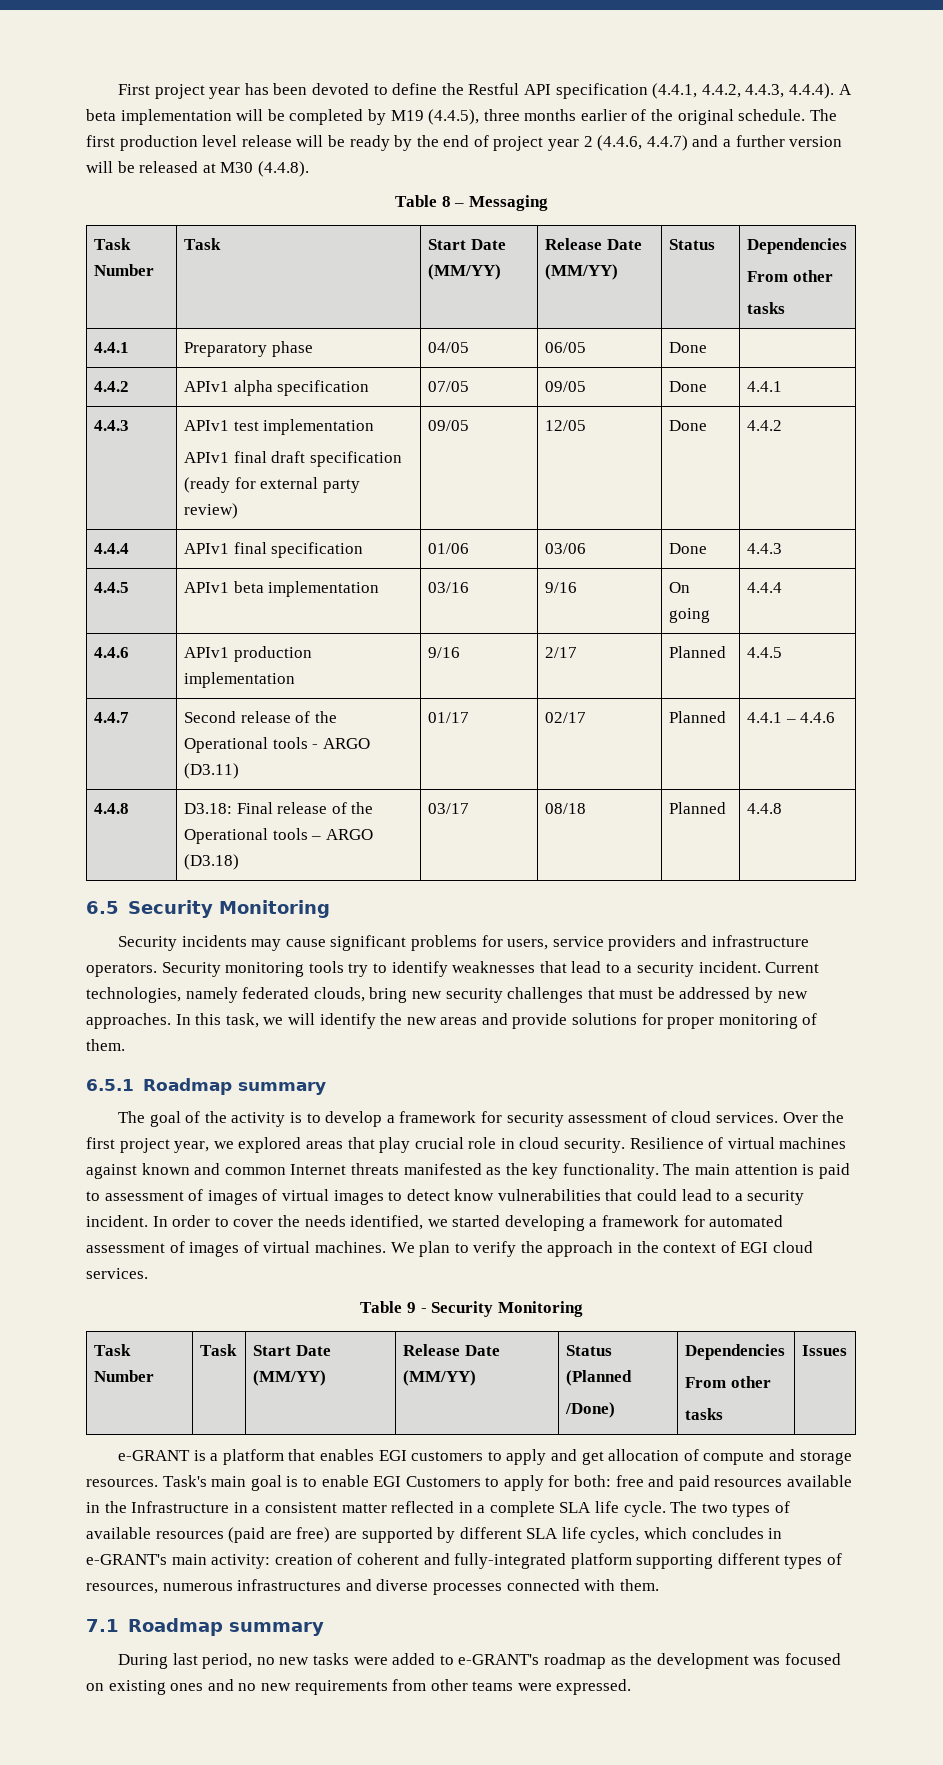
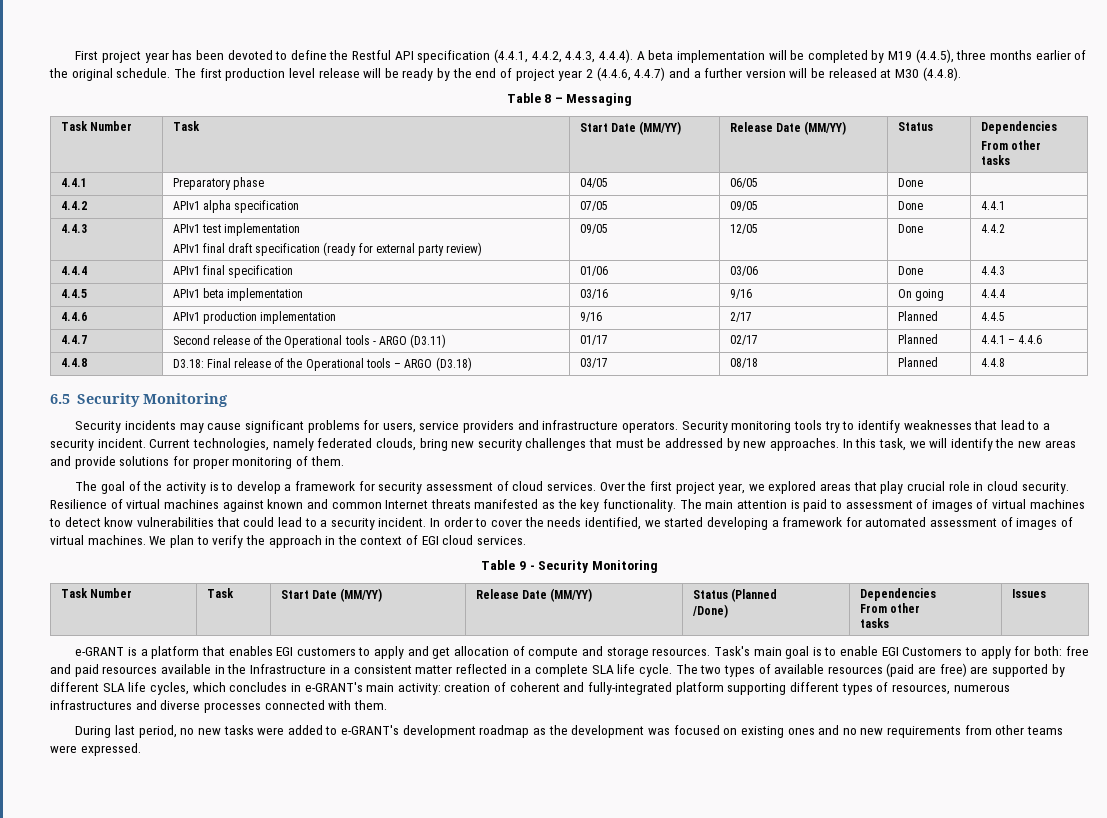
[86,1078,326,1095] // 6.5.1 Roadmap summary -> (344, 461) none
[333,1190,384,1205] images -> [1029,499,1085,509] machines
[86,1618,324,1636] // 7.1 Roadmap summary -> (387, 705) none
(540, 1659) none -> [402,725,476,738] development

